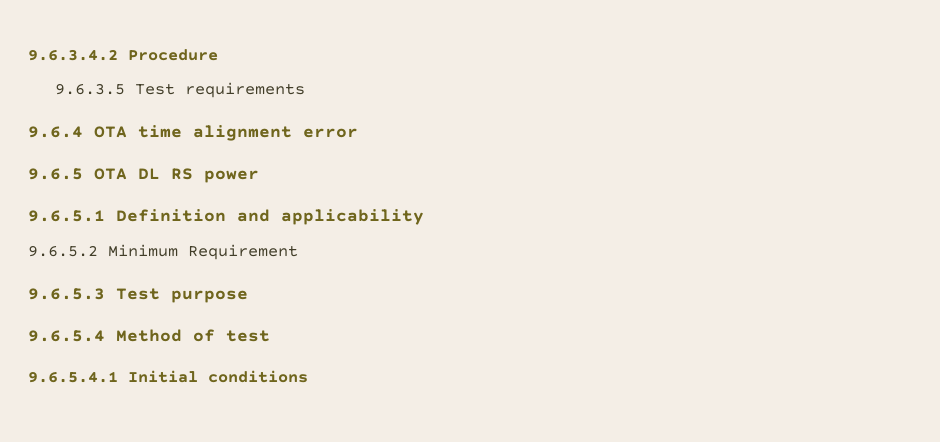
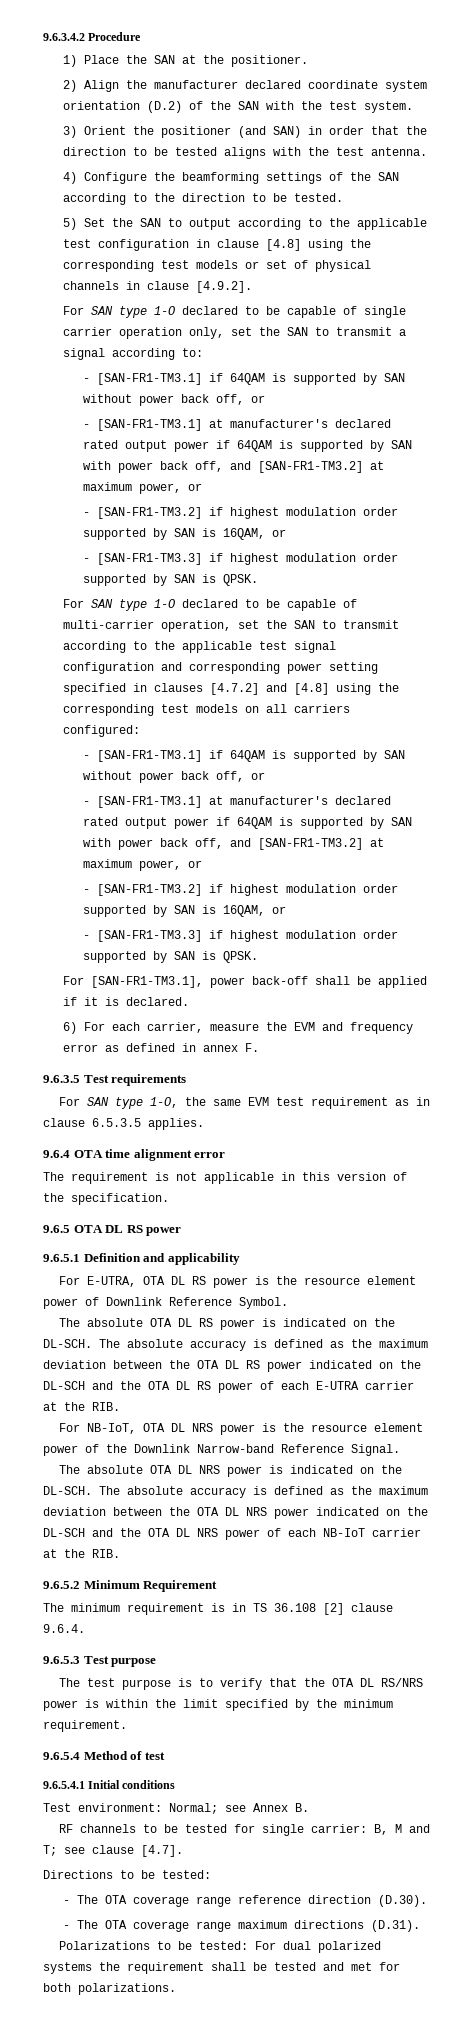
[54,82,305,98] 9.6.3.5 Test requirements -> [63,55,309,67] [63,80,428,92] [63,101,414,113] [63,126,428,138] [63,147,428,159] [63,172,400,184] [63,193,344,205] [63,218,428,230] [63,239,372,251] [63,260,372,272] [63,281,253,293] [63,306,407,318] [63,327,407,339] [63,348,204,360] [83,373,406,385] [83,394,266,406] [83,419,392,431] [83,440,413,452] [83,461,385,473] [83,482,203,494] [83,507,399,519] [83,528,287,540] [83,553,399,565] [83,574,259,586] [63,599,358,611] [63,620,400,632] [63,641,337,653] [63,662,379,674] [63,683,400,695] [63,704,351,716] [63,725,141,737] [83,750,406,762] [83,771,266,783] [83,796,392,808] [83,817,413,829] [83,838,385,850] [83,859,203,871] [83,884,399,896] [83,905,287,917] [83,930,399,942] [83,951,259,963] [63,976,428,988] [63,997,190,1006] [63,1022,414,1034] [63,1043,260,1052] [43,1074,187,1086] [59,1097,431,1109] [43,1118,204,1130] 1) Place the SAN at the positioner. // 2) Align the manufacturer declared coordinate system orientation (D.2) of the SAN with the test system. // 3) Orient the positioner (and SAN) in order that the direction to be tested aligns with the test antenna. // 4) Configure the beamforming settings of the SAN according to the direction to be tested. // 5) Set the SAN to output according to the applicable test configuration in clause [4.8] using the corresponding test models or set of physical channels in clause [4.9.2]. // For SAN type 1-O declared to be capable of single carrier operation only, set the SAN to transmit a signal according to: // - [SAN-FR1-TM3.1] if 64QAM is supported by SAN without power back off, or // - [SAN-FR1-TM3.1] at manufacturer's declared rated output power if 64QAM is supported by SAN with power back off, and [SAN-FR1-TM3.2] at maximum power, or // - [SAN-FR1-TM3.2] if highest modulation order supported by SAN is 16QAM, or // - [SAN-FR1-TM3.3] if highest modulation order supported by SAN is QPSK. // For SAN type 1-O declared to be capable of multi-carrier operation, set the SAN to transmit according to the applicable test signal configuration and corresponding power setting specified in clauses [4.7.2] and [4.8] using the corresponding test models on all carriers configured: // - [SAN-FR1-TM3.1] if 64QAM is supported by SAN without power back off, or // - [SAN-FR1-TM3.1] at manufacturer's declared rated output power if 64QAM is supported by SAN with power back off, and [SAN-FR1-TM3.2] at maximum power, or // - [SAN-FR1-TM3.2] if highest modulation order supported by SAN is 16QAM, or // - [SAN-FR1-TM3.3] if highest modulation order supported by SAN is QPSK. // For [SAN-FR1-TM3.1], power back-off shall be applied if it is declared. // 6) For each carrier, measure the EVM and frequency error as defined in annex F. // 9.6.3.5 Test requirements // For SAN type 1-O, the same EVM test requirement as in clause 6.5.3.5 applies.
(358, 133) none -> [43,1172,407,1184] [43,1193,169,1205] // The requirement is not applicable in this version of the specification.
[28,244,298,260] [28,288,248,303] 9.6.5.2 Minimum Requirement // 9.6.5.3 Test purpose -> [59,1276,417,1288] [43,1297,288,1309] [59,1318,396,1330] [43,1339,428,1351] [43,1360,421,1372] [43,1381,414,1393] [43,1402,120,1411] [59,1423,424,1435] [43,1444,400,1456] [59,1465,403,1477] [43,1486,428,1498] [43,1507,428,1519] [43,1528,421,1540] [43,1549,120,1558] [43,1580,218,1592] [43,1603,393,1615] [43,1624,85,1633] [43,1656,157,1667] [59,1678,424,1690] [43,1699,393,1711] [43,1720,127,1732] For E-UTRA, OTA DL RS power is the resource element power of Downlink Reference Symbol. // The absolute OTA DL RS power is indicated on the DL-SCH. The absolute accuracy is defined as the maximum deviation between the OTA DL RS power indicated on the DL-SCH and the OTA DL RS power of each E-UTRA carrier at the RIB. // For NB-IoT, OTA DL NRS power is the resource element power of the Downlink Narrow-band Reference Signal. // The absolute OTA DL NRS power is indicated on the DL-SCH. The absolute accuracy is defined as the maximum deviation between the OTA DL NRS power indicated on the DL-SCH and the OTA DL NRS power of each NB-IoT carrier at the RIB. // 9.6.5.2 Minimum Requirement // The minimum requirement is in TS 36.108 [2] clause 9.6.4. // 9.6.5.3 Test purpose // The test purpose is to verify that the OTA DL RS/NRS power is within the limit specified by the minimum requirement.
(308, 376) none -> [43,1803,309,1814] [59,1824,431,1836] [43,1845,183,1857] [43,1870,211,1879] [63,1895,428,1907] [63,1920,421,1932] [59,1941,382,1953] [43,1962,400,1974] [43,1983,176,1995] // Test environment: Normal; see Annex B. // RF channels to be tested for single carrier: B, M and T; see clause [4.7]. // Directions to be tested: // - The OTA coverage range reference direction (D.30). // - The OTA coverage range maximum directions (D.31). // Polarizations to be tested: For dual polarized systems the requirement shall be tested and met for both polarizations.

